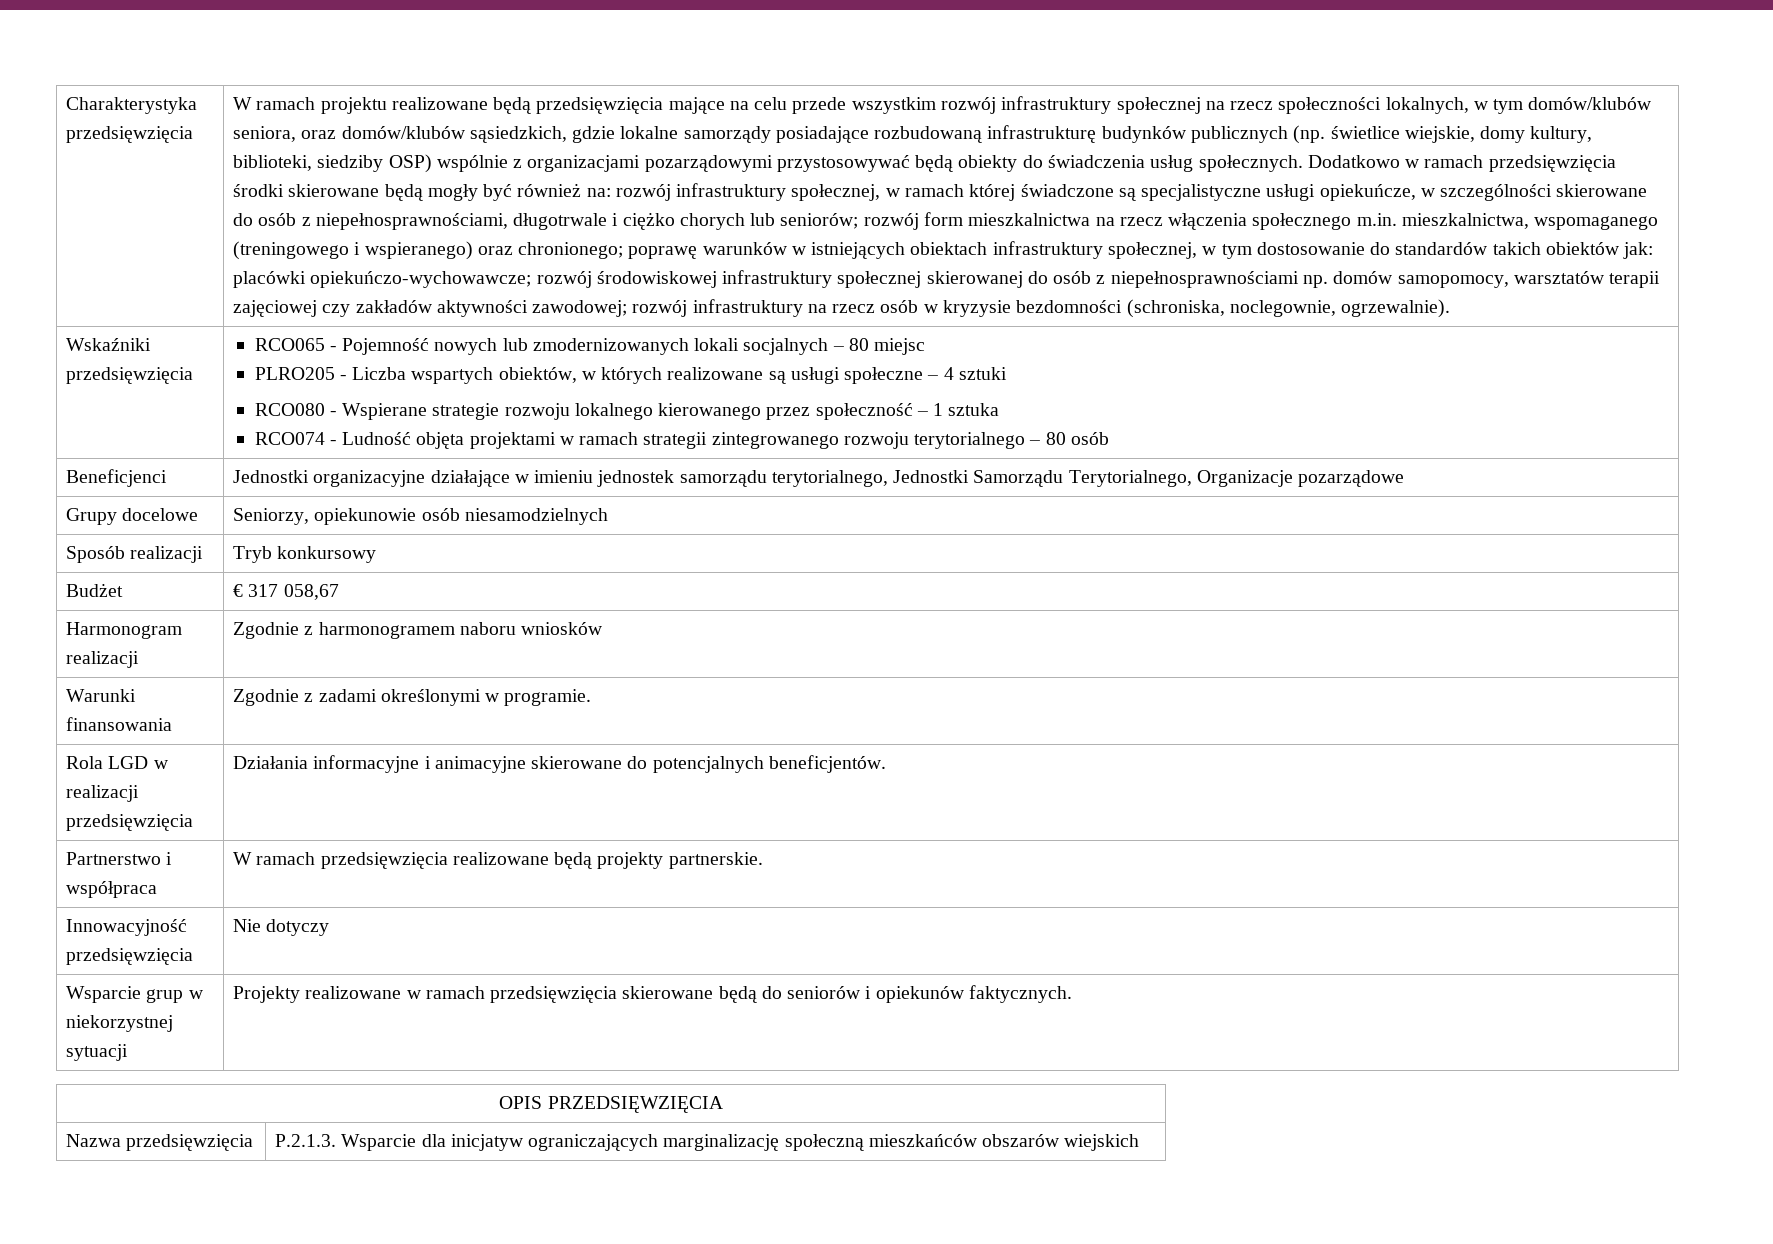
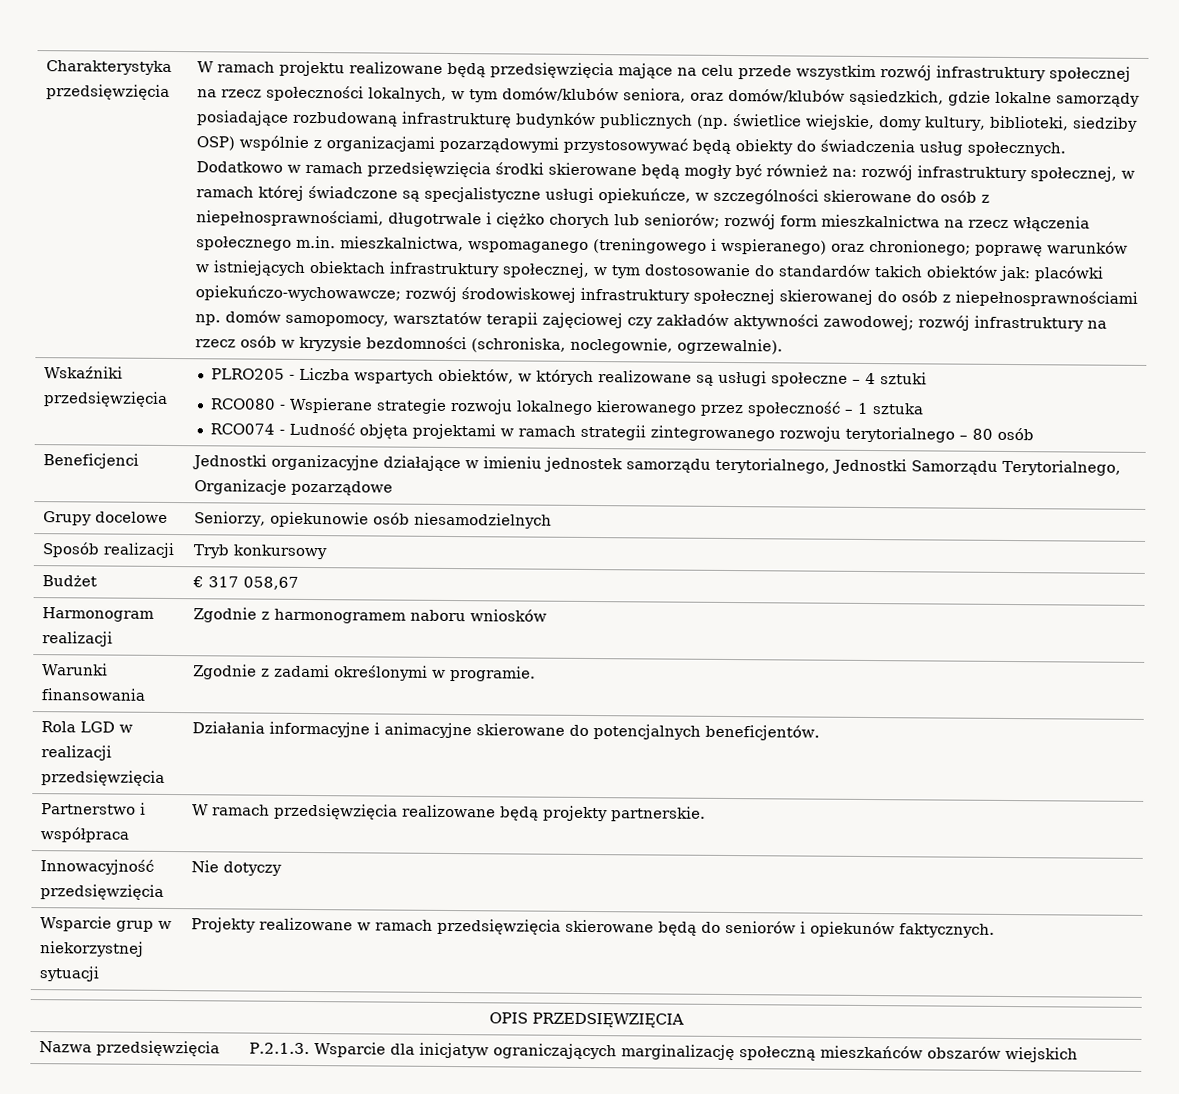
[254,338,926,355] RCO065 - Pojemność nowych lub zmodernizowanych lokali socjalnych – 80 miejsc // -> (168, 399) none

